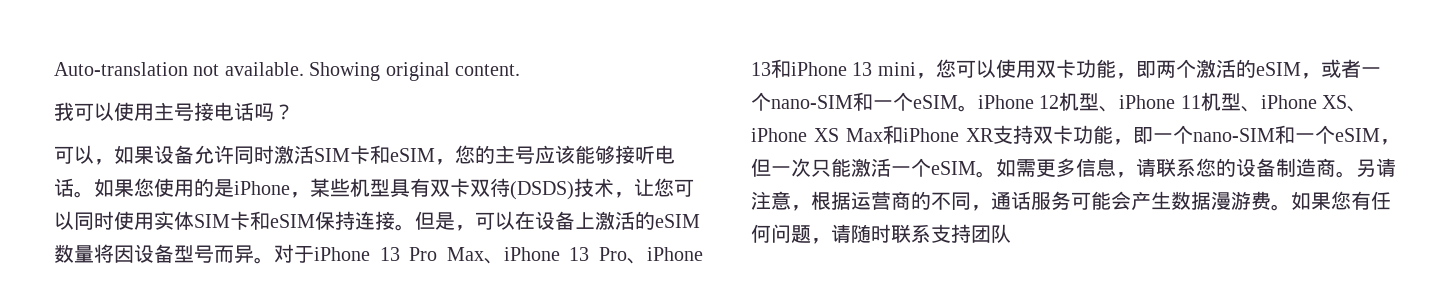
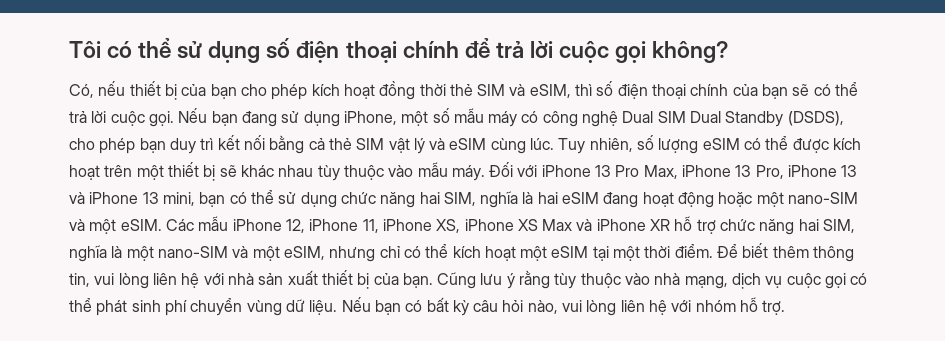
[54,62,520,81] [54,102,294,121] [54,145,675,165] [54,178,694,200] [54,211,700,231] [54,244,704,264] [751,59,1381,79] [751,92,1368,112] Auto-translation not available. Showing original content. // 我可以使用主号接电话吗？ // 可以，如果设备允许同时激活SIM卡和eSIM，您的主号应该能够接听电话。如果您使用的是iPhone，某些机型具有双卡双待(DSDS)技术，让您可以同时使用实体SIM卡和eSIM保持连接。但是，可以在设备上激活的eSIM数量将因设备型号而异。对于iPhone 13 Pro Max、iPhone 13 Pro、iPhone 13和iPhone 13 mini，您可以使用双卡功能，即两个激活的eSIM，或者一个nano-SIM和一个eSIM。iPhone 12机型、iPhone 11机型、iPhone XS、 -> [69,38,729,63] [69,81,859,100] [69,108,844,127] [69,135,862,154] [69,162,858,181] [69,190,859,208] [69,216,461,234] Tôi có thể sử dụng số điện thoại chính để trả lời cuộc gọi không? // Có, nếu thiết bị của bạn cho phép kích hoạt đồng thời thẻ SIM và eSIM, thì số điện thoại chính của bạn sẽ có thể trả lời cuộc gọi. Nếu bạn đang sử dụng iPhone, một số mẫu máy có công nghệ Dual SIM Dual Standby (DSDS), cho phép bạn duy trì kết nối bằng cả thẻ SIM vật lý và eSIM cùng lúc. Tuy nhiên, số lượng eSIM có thể được kích hoạt trên một thiết bị sẽ khác nhau tùy thuộc vào mẫu máy. Đối với iPhone 13 Pro Max, iPhone 13 Pro, iPhone 13 và iPhone 13 mini, bạn có thể sử dụng chức năng hai SIM, nghĩa là hai eSIM đang hoạt động hoặc một nano-SIM và một eSIM. Các mẫu iPhone 12, iPhone 11, iPhone XS,
[883,125,903,144] 和 -> [576,219,593,231] và
[993,125,1400,145] [751,158,1396,178] [751,191,1391,211] [751,224,1011,244] 支持双卡功能，即一个nano-SIM和一个eSIM，但一次只能激活一个eSIM。如需更多信息，请联系您的设备制造商。另请注意，根据运营商的不同，通话服务可能会产生数据漫游费。如果您有任何问题，请随时联系支持团队 -> [674,216,856,235] [69,243,855,262] [69,270,868,289] [69,297,786,316] hỗ trợ chức năng hai SIM, nghĩa là một nano-SIM và một eSIM, nhưng chỉ có thể kích hoạt một eSIM tại một thời điểm. Để biết thêm thông tin, vui lòng liên hệ với nhà sản xuất thiết bị của bạn. Cũng lưu ý rằng tùy thuộc vào nhà mạng, dịch vụ cuộc gọi có thể phát sinh phí chuyển vùng dữ liệu. Nếu bạn có bất kỳ câu hỏi nào, vui lòng liên hệ với nhóm hỗ trợ.

